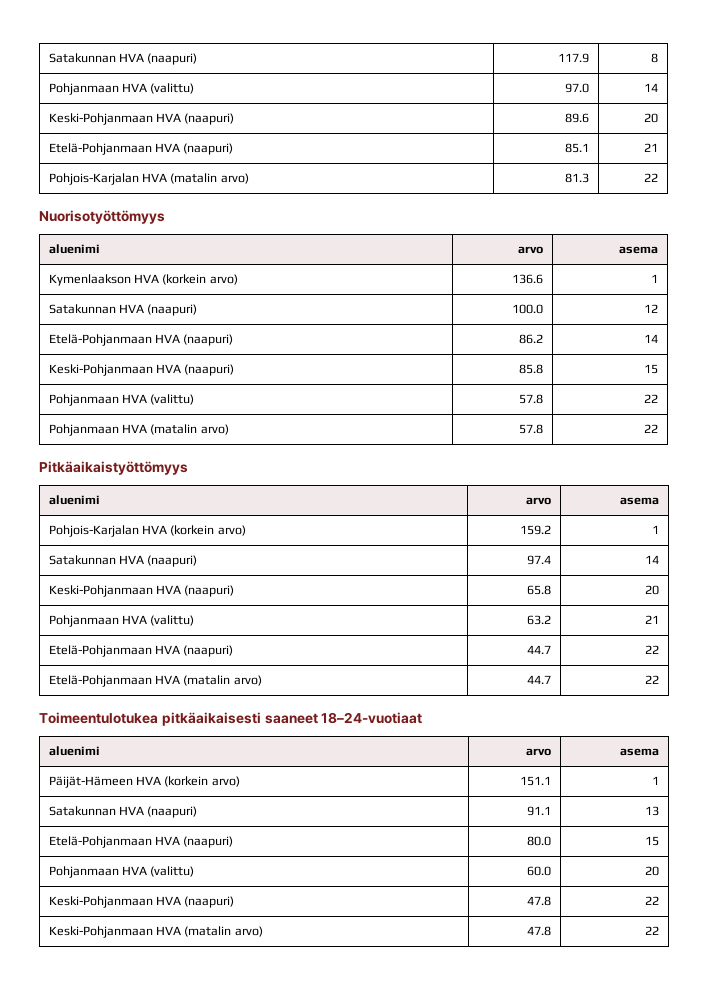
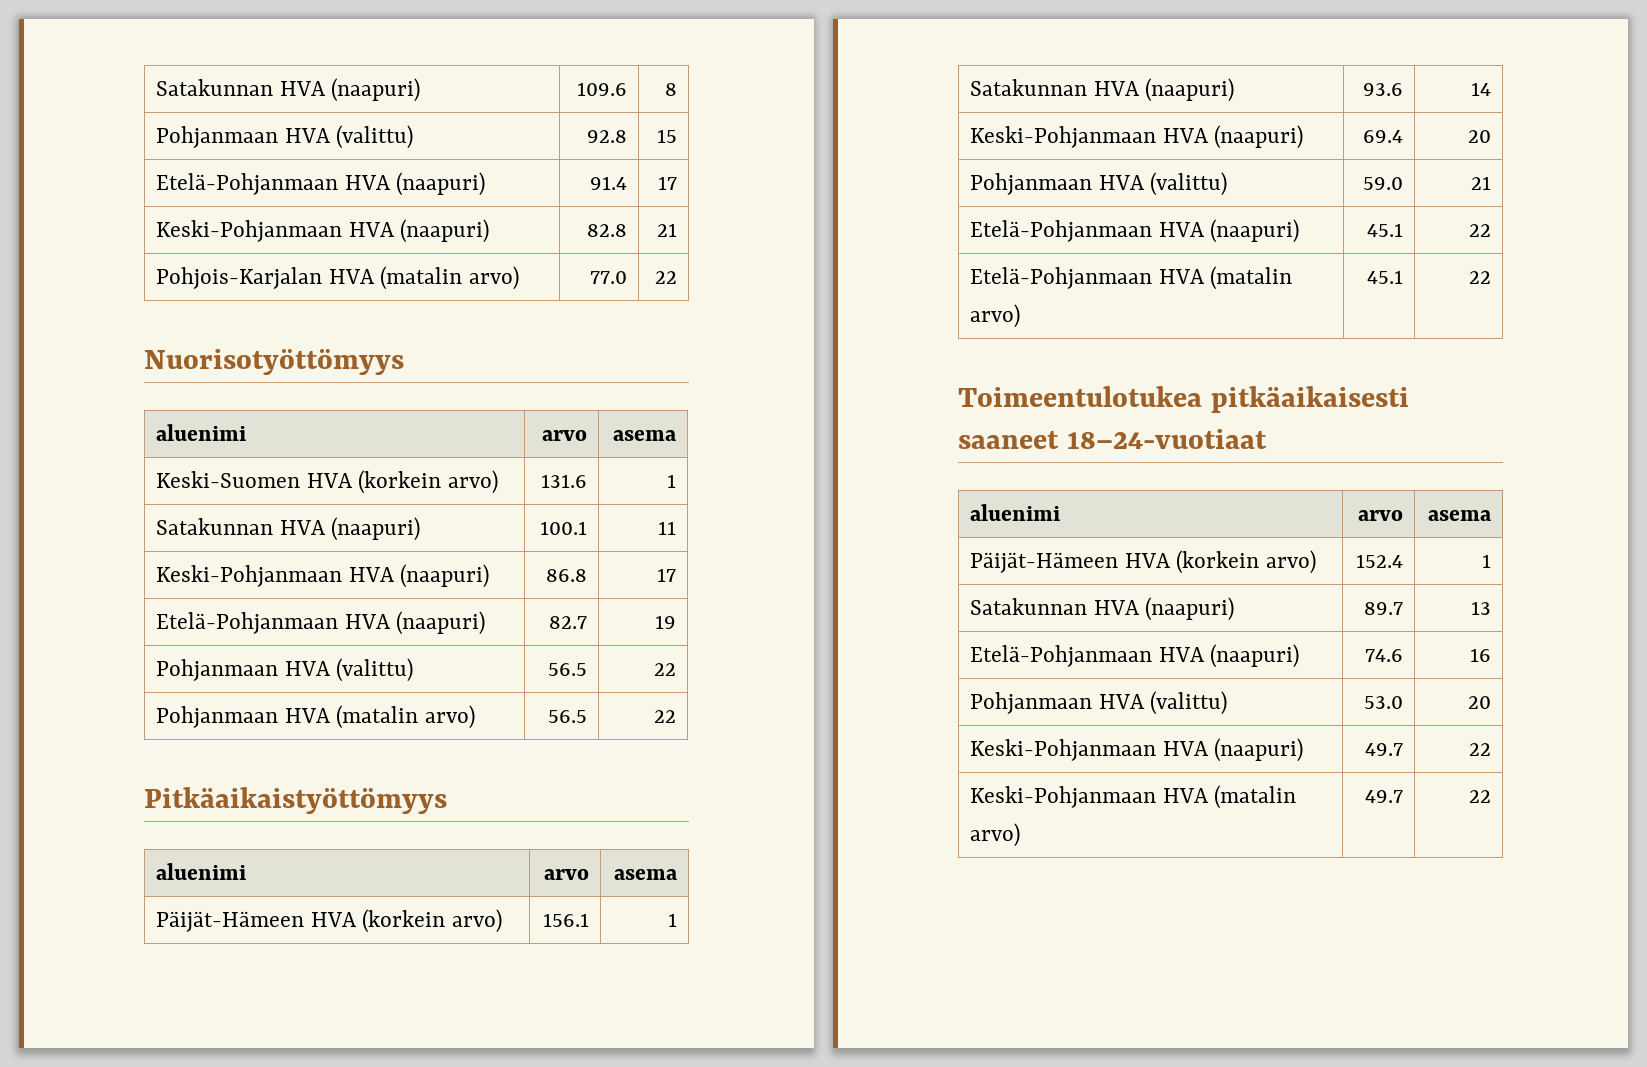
[48,53,198,65] [558,53,590,63] Satakunnan HVA (naapuri) | 117.9 -> [155,78,421,102] [577,82,628,96] Satakunnan HVA (naapuri) | 109.6
[565,83,590,93] [644,83,659,92] [48,113,235,125] [565,113,590,123] [644,113,659,123] [48,143,234,155] [565,143,590,153] 97.0 | 14 // Keski-Pohjanmaan HVA (naapuri) | 89.6 | 20 // Etelä-Pohjanmaan HVA (naapuri) | 85.1 -> [587,130,628,143] [657,129,678,143] [155,172,486,196] [590,176,628,190] [658,176,678,190] [155,219,490,243] [587,224,628,237] 92.8 | 15 // Etelä-Pohjanmaan HVA (naapuri) | 91.4 | 17 // Keski-Pohjanmaan HVA (naapuri) | 82.8
[565,173,590,183] 81.3 -> [590,271,628,284] 77.0
[48,274,238,286] [512,274,544,284] [651,274,659,283] [48,304,198,316] [512,304,544,314] [644,304,659,313] [48,334,234,346] [519,334,544,344] [644,334,659,343] [48,364,235,376] [519,364,544,374] [644,364,659,374] [48,394,195,406] [519,394,544,404] Kymenlaakson HVA (korkein arvo) | 136.6 | 1 // Satakunnan HVA (naapuri) | 100.0 | 12 // Etelä-Pohjanmaan HVA (naapuri) | 86.2 | 14 // Keski-Pohjanmaan HVA (naapuri) | 85.8 | 15 // Pohjanmaan HVA (valittu) | 57.8 -> [155,470,498,494] [541,474,588,488] [667,474,677,488] [155,517,421,541] [540,521,588,535] [658,521,677,535] [155,564,490,588] [546,569,588,582] [657,568,677,582] [155,611,486,635] [549,616,588,629] [655,615,677,629] [155,658,414,682] [548,663,588,676] Keski-Suomen HVA (korkein arvo) | 131.6 | 1 // Satakunnan HVA (naapuri) | 100.1 | 11 // Keski-Pohjanmaan HVA (naapuri) | 86.8 | 17 // Etelä-Pohjanmaan HVA (naapuri) | 82.7 | 19 // Pohjanmaan HVA (valittu) | 56.5
[519,424,544,434] 57.8 -> [548,710,588,723] 56.5
[48,525,246,537] [520,525,552,535] [652,525,660,534] [48,555,198,567] [527,555,552,565] [645,555,660,564] [48,585,235,597] [527,585,552,595] Pohjois-Karjalan HVA (korkein arvo) | 159.2 | 1 // Satakunnan HVA (naapuri) | 97.4 | 14 // Keski-Pohjanmaan HVA (naapuri) | 65.8 -> [155,909,502,933] [543,913,590,927] [668,913,678,927] [969,78,1235,102] [1363,83,1404,96] [1471,82,1492,96] [969,125,1304,149] [1363,130,1404,143] Päijät-Hämeen HVA (korkein arvo) | 156.1 | 1 // Satakunnan HVA (naapuri) | 93.6 | 14 // Keski-Pohjanmaan HVA (naapuri) | 69.4
[527,615,552,625] 63.2 -> [1363,177,1404,190] 59.0
[527,645,552,654] 44.7 -> [1367,223,1404,237] 45.1
[527,675,552,684] 44.7 -> [1367,270,1404,284] 45.1
[520,776,552,786] [652,776,660,785] [48,806,198,818] [527,806,552,816] 151.1 | 1 // Satakunnan HVA (naapuri) | 91.1 -> [1356,554,1404,568] [1482,554,1492,568] [969,597,1235,621] [1364,602,1404,615] 152.4 | 1 // Satakunnan HVA (naapuri) | 89.7
[527,836,552,846] [645,836,660,846] [48,866,195,878] [527,866,552,876] 80.0 | 15 // Pohjanmaan HVA (valittu) | 60.0 -> [1365,649,1404,662] [1470,648,1492,662] [969,691,1228,715] [1364,696,1404,709] 74.6 | 16 // Pohjanmaan HVA (valittu) | 53.0
[527,896,552,906] 47.8 -> [1365,743,1404,756] 49.7
[527,926,552,936] 47.8 -> [1365,790,1404,803] 49.7

